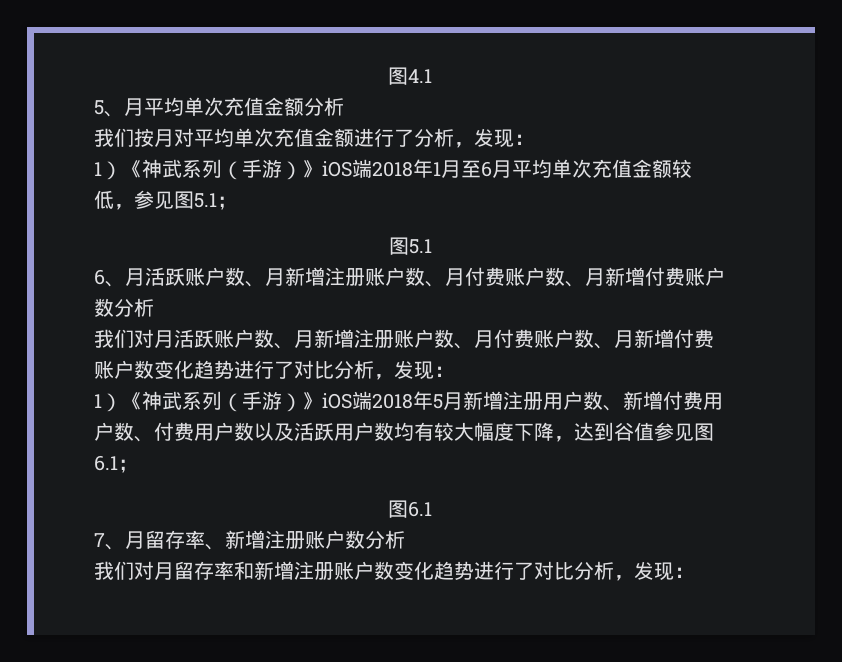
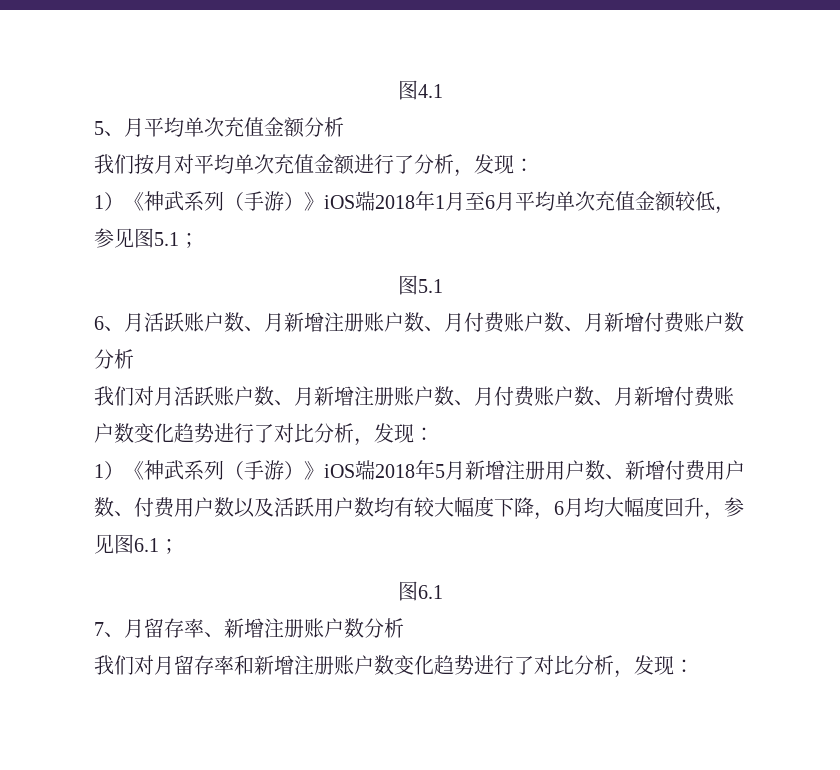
[574,422,654,441] 达到谷值 -> [554,496,724,520] 6月均大幅度回升，

